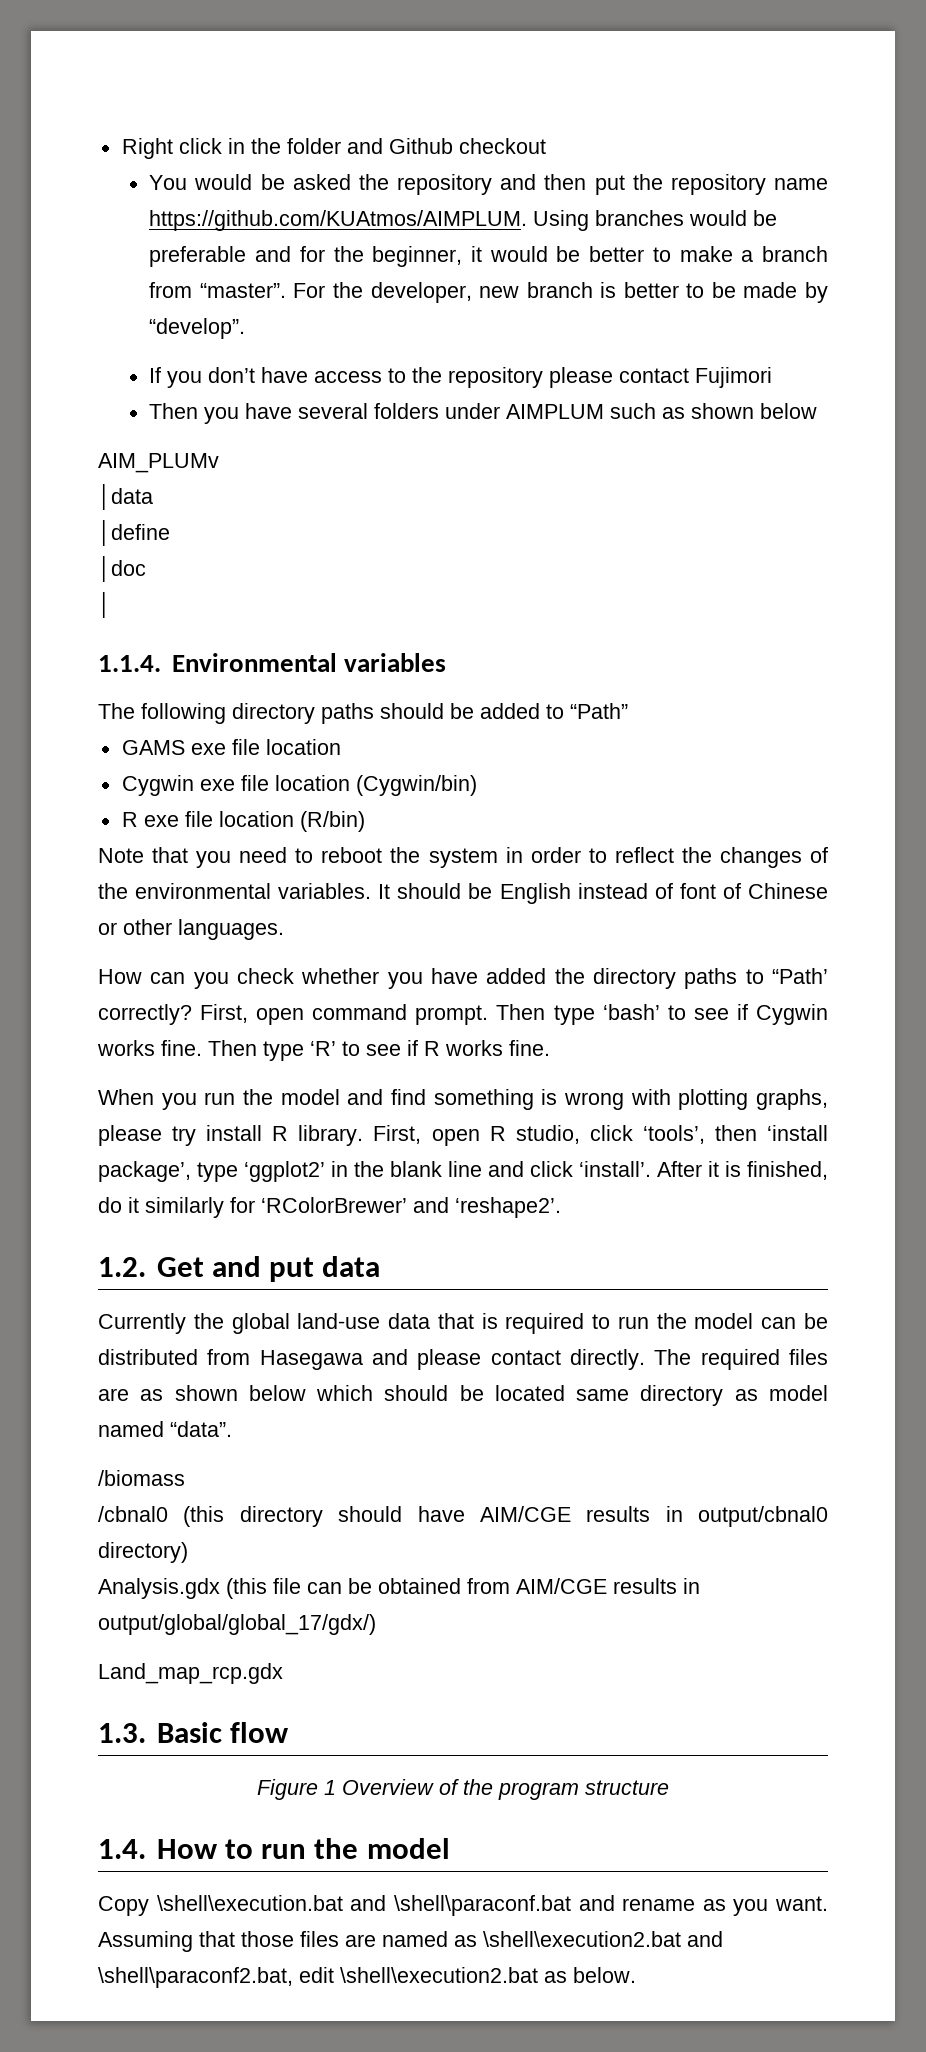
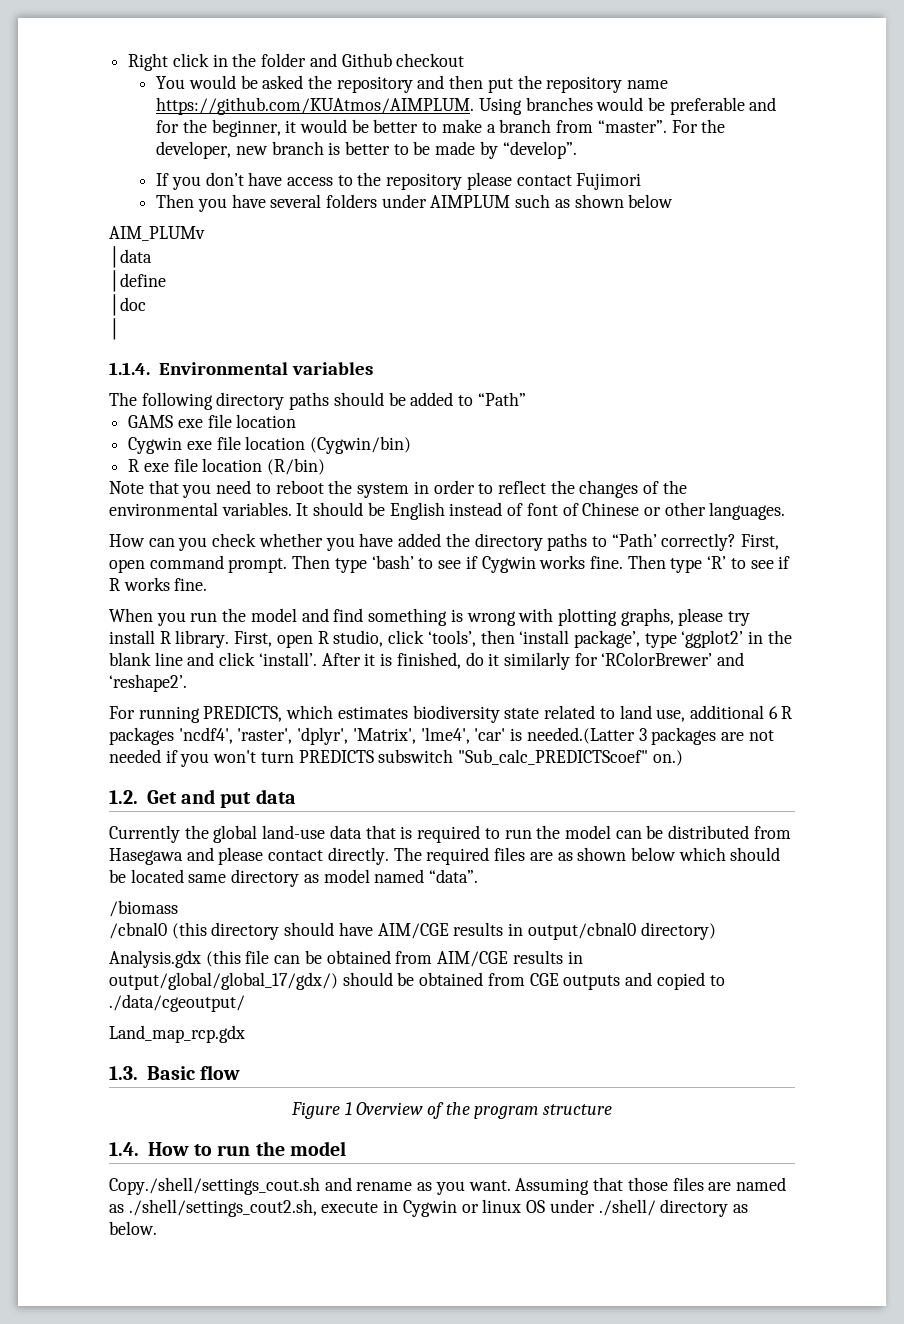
(561, 1207) none -> [109,705,793,723] [109,727,774,745] [109,749,683,767] // For running PREDICTS, which estimates biodiversity state related to land use, additional 6 R packages 'ncdf4', 'raster', 'dplyr', 'Matrix', 'lme4', 'car' is needed.(Latter 3 packages are not needed if you won't turn PREDICTS subswitch "Sub_calc_PREDICTScoef" on.)
(376, 1624) none -> [342,972,725,990] [109,994,245,1012] should be obtained from CGE outputs and copied to ./data/cgeoutput/
[98,1895,571,1916] Copy \shell\execution.bat and \shell\paraconf.bat -> [109,1177,320,1195] Copy./shell/settings_cout.sh
[483,1931,723,1947] [98,1967,538,1988] \shell\execution2.bat and \shell\paraconf2.bat, edit \shell\execution2.bat -> [128,1199,729,1217] ./shell/settings_cout2.sh, execute in Cygwin or linux OS under ./shell/ directory

